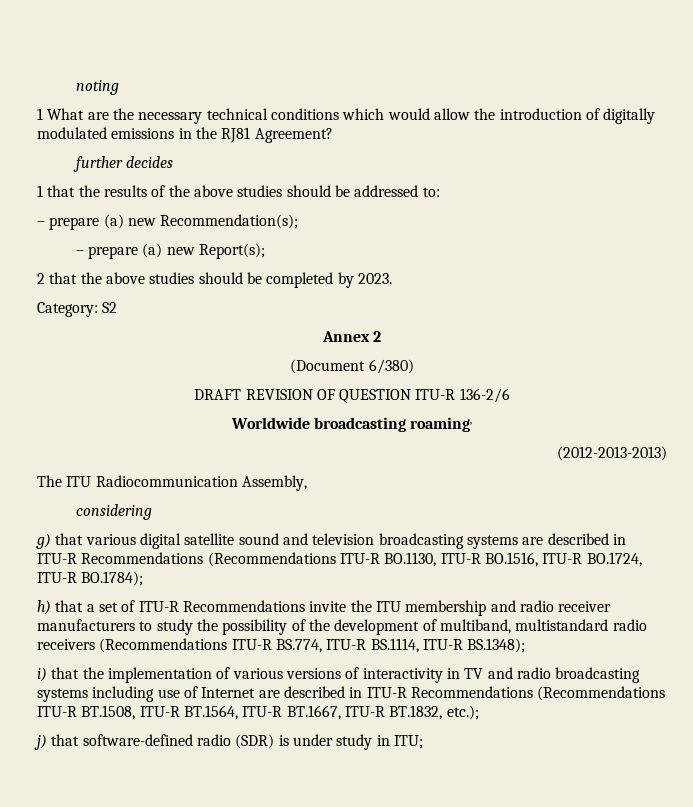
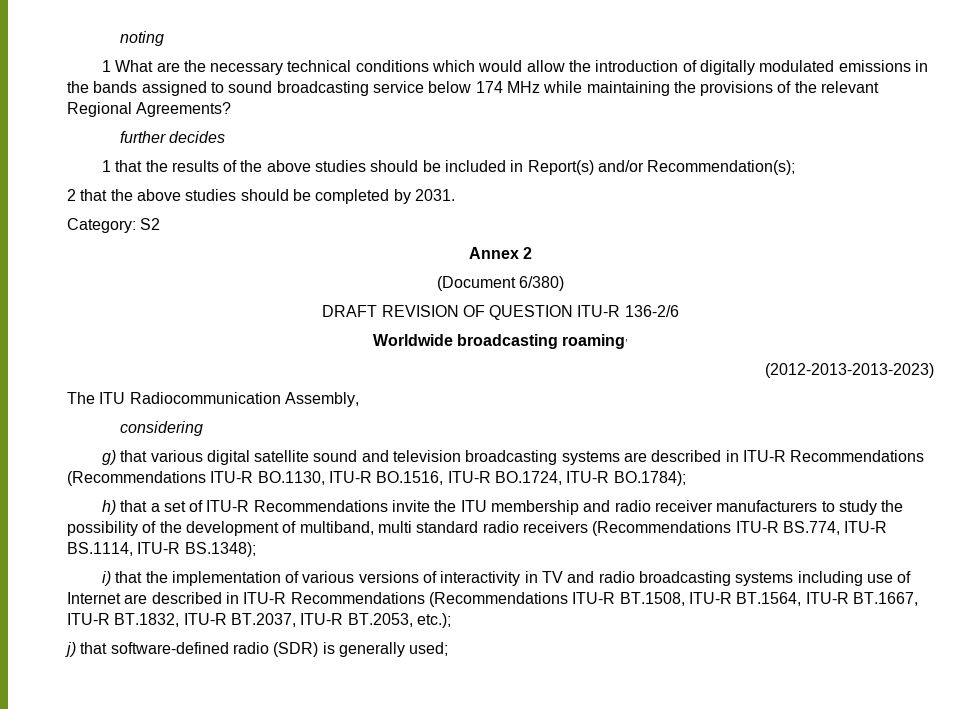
[221,127,333,143] RJ81 Agreement? -> [93,81,880,96] [67,102,232,117] bands assigned to sound broadcasting service below 174 MHz while maintaining the provisions of the relevant Regional Agreements?
[354,185,440,197] [37,214,299,230] [75,243,266,259] addressed to: // – prepare (a) new Recommendation(s); // – prepare (a) new Report(s); -> [445,160,796,175] included in Report(s) and/or Recommendation(s);
[357,273,392,284] 2023. -> [414,189,455,201] 2031.
[557,446,667,461] (2012-2013-2013) -> [765,363,934,378] (2012-2013-2013-2023)
[515,619,609,631] multistandard -> [377,521,479,533] multi standard
(443, 712) none -> [183,613,413,627] ITU-R BT.2037, ITU-R BT.2053,
[292,734,423,750] under study in ITU; -> [338,642,449,657] generally used;

